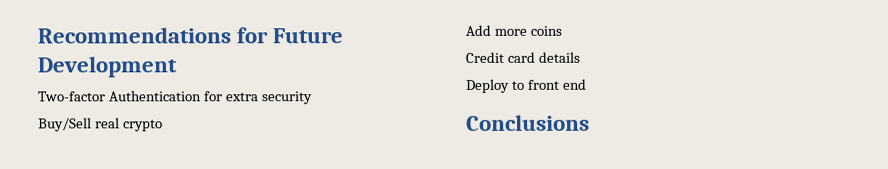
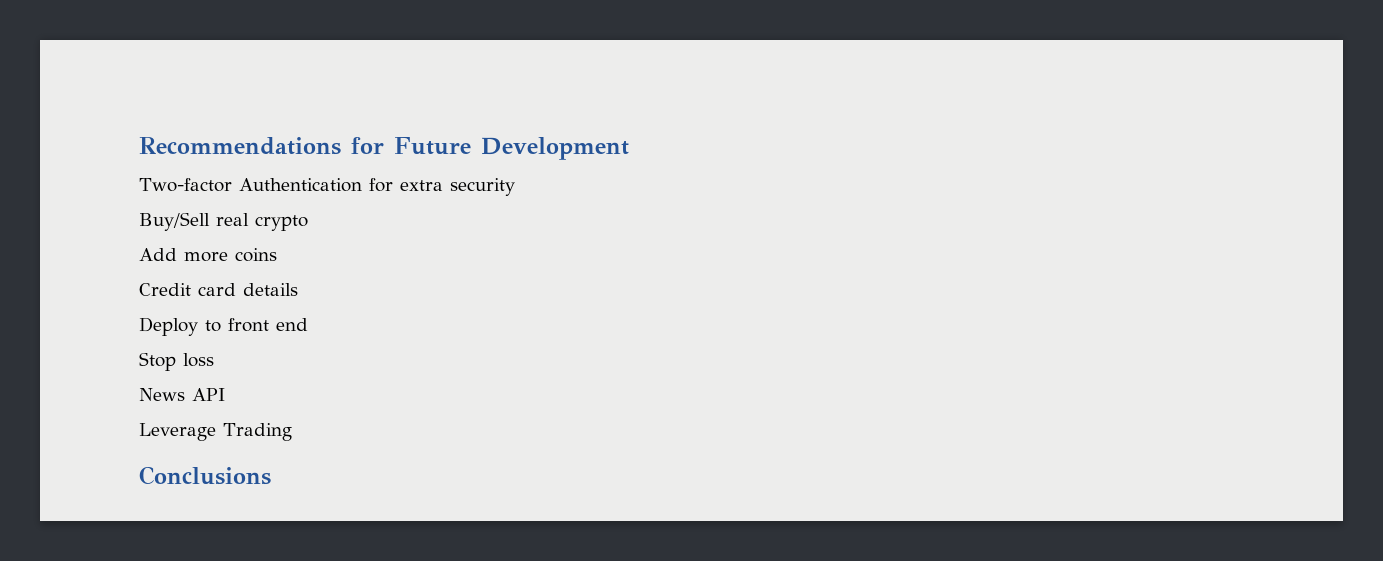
(587, 84) none -> [139,352,214,371] [139,388,225,401] [139,423,292,441] // Stop loss // News API // Leverage Trading

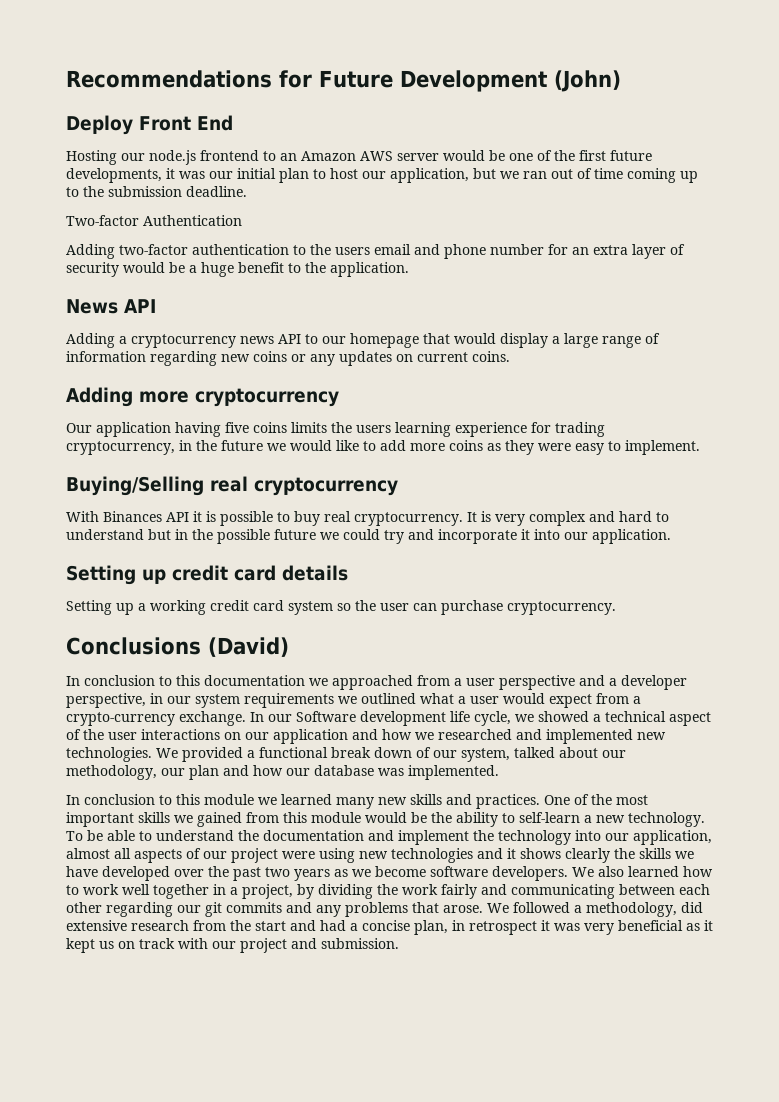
[139,178,515,196] [139,212,308,231] [139,248,277,262] [139,283,298,296] [139,317,308,336] [139,352,214,371] [139,388,225,401] [139,423,292,441] [139,466,271,485] // Two-factor Authentication for extra security // Buy/Sell real crypto // Add more coins // Credit card details // Deploy to front end // Stop loss // News API // Leverage Trading // Conclusions -> [553,70,621,92] [66,115,233,135] [66,150,652,165] [66,168,698,183] [66,186,247,197] [66,215,242,226] [66,244,685,259] [66,262,409,277] [66,299,156,314] [66,333,660,348] [66,351,510,366] [66,387,339,407] [66,422,605,437] [66,440,700,455] [66,476,398,496] [66,511,669,526] [66,529,671,544] [66,565,348,585] [66,600,616,615] [66,637,289,657] [66,675,687,690] [66,693,641,708] [66,711,711,726] [66,729,666,744] [66,747,626,762] [66,765,499,780] [66,794,648,809] [66,812,705,827] [66,830,712,845] [66,848,694,863] [66,866,713,881] [66,884,710,899] [66,902,703,917] [66,920,713,935] [66,938,399,953] (John) // Deploy Front End // Hosting our node.js frontend to an Amazon AWS server would be one of the first future developments, it was our initial plan to host our application, but we ran out of time coming up to the submission deadline. // Two-factor Authentication // Adding two-factor authentication to the users email and phone number for an extra layer of security would be a huge benefit to the application. // News API // Adding a cryptocurrency news API to our homepage that would display a large range of information regarding new coins or any updates on current coins. // Adding more cryptocurrency // Our application having five coins limits the users learning experience for trading cryptocurrency, in the future we would like to add more coins as they were easy to implement. // Buying/Selling real cryptocurrency // With Binances API it is possible to buy real cryptocurrency. It is very complex and hard to understand but in the possible future we could try and incorporate it into our application. // Setting up credit card details // Setting up a working credit card system so the user can purchase cryptocurrency. // Conclusions (David) // In conclusion to this documentation we approached from a user perspective and a developer perspective, in our system requirements we outlined what a user would expect from a crypto-currency exchange. In our Software development life cycle, we showed a technical aspect of the user interactions on our application and how we researched and implemented new technologies. We provided a functional break down of our system, talked about our methodology, our plan and how our database was implemented. // In conclusion to this module we learned many new skills and practices. One of the most important skills we gained from this module would be the ability to self-learn a new technology. To be able to understand the documentation and implement the technology into our application, almost all aspects of our project were using new technologies and it shows clearly the skills we have developed over the past two years as we become software developers. We also learned how to work well together in a project, by dividing the work fairly and communicating between each other regarding our git commits and any problems that arose. We followed a methodology, did extensive research from the start and had a concise plan, in retrospect it was very beneficial as it kept us on track with our project and submission.

